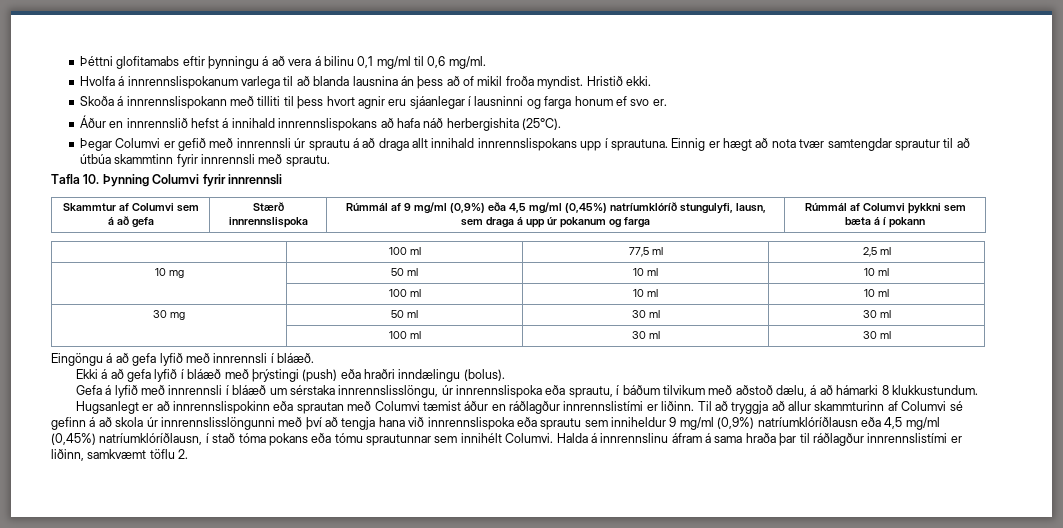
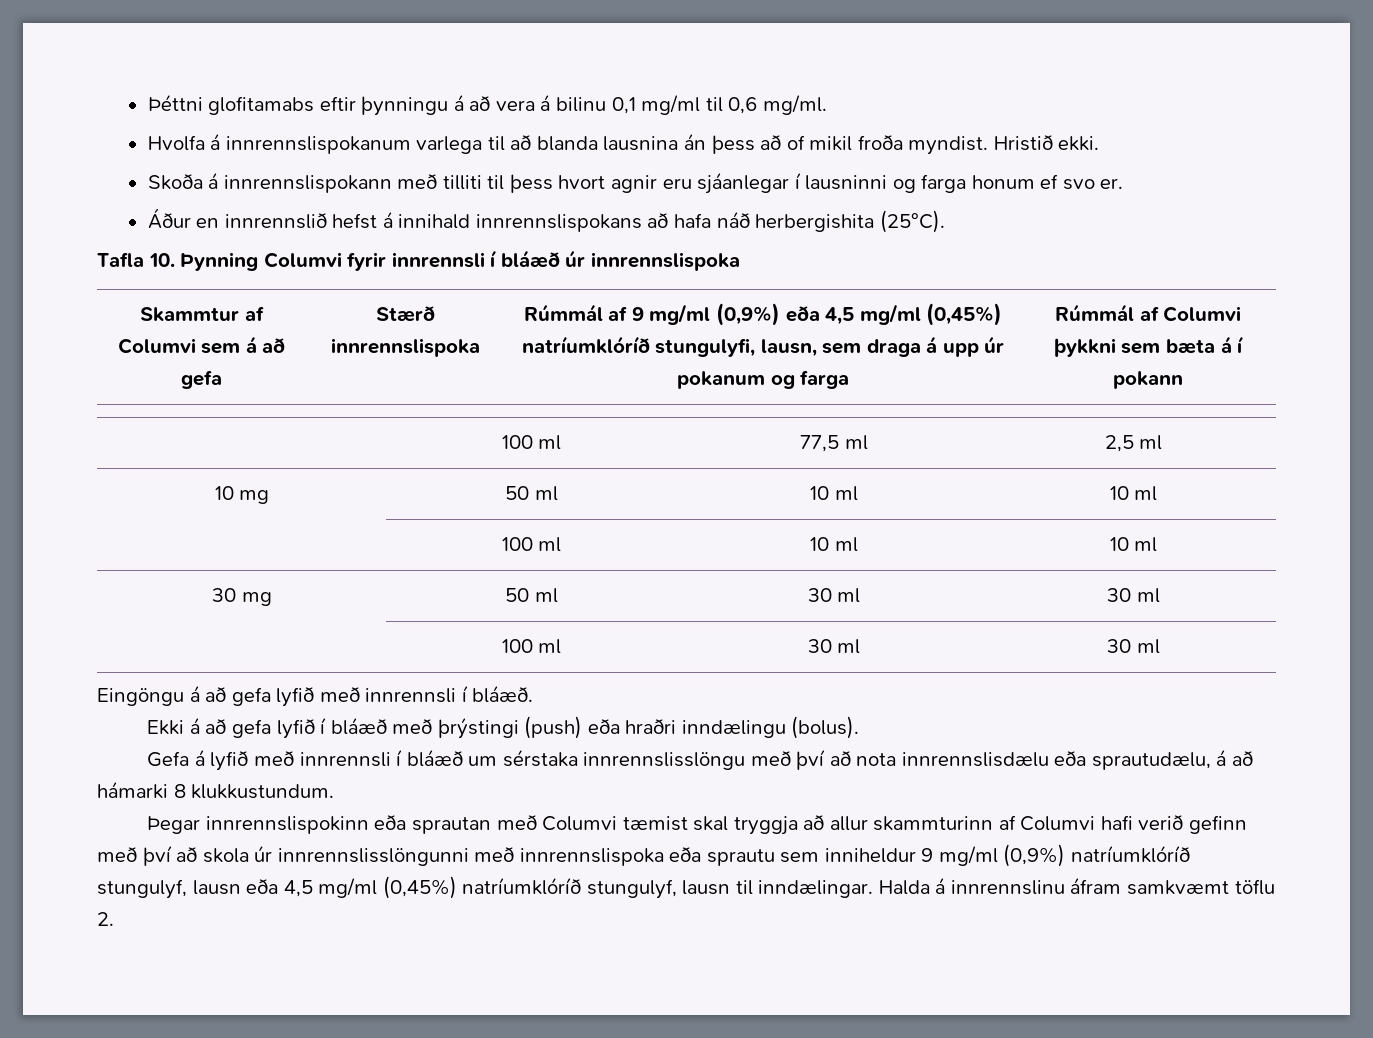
[79,137,970,151] [79,153,330,167] // Þegar Columvi er gefið með innrennsli úr sprautu á að draga allt innihald innrennslispokans upp í sprautuna. Einnig er hægt að nota tvær samtengdar sprautur til að útbúa skammtinn fyrir innrennsli með sprautu. -> (945, 221) none
(282, 179) none -> [490,250,740,271] í bláæð úr innrennslispoka
[338,384,808,398] innrennslisslöngu, úr innrennslispoka eða sprautu, í báðum tilvikum með aðstoð dælu, -> [583,749,1211,770] innrennslisslöngu með því að nota innrennslisdælu eða sprautudælu,
[75,400,170,414] Hugsanlegt er að -> [147,816,201,834] Þegar
[464,400,728,414] áður en ráðlagður innrennslistími er liðinn. Til að -> [693,816,729,831] skal
[949,401,963,411] [51,417,96,430] sé gefinn á -> [1100,815,1247,834] [97,845,172,866] hafi verið gefinn með því
[305,416,425,430] því að tengja hana við -> (515, 854) none
[757,416,940,430] [51,432,962,446] [51,448,84,461] natríumklóríðlausn eða 4,5 mg/ml (0,45%) natríumklóríðlausn, í stað tóma pokans eða tómu sprautunnar sem innihélt Columvi. Halda á innrennslinu áfram á sama hraða þar til ráðlagður innrennslistími er liðinn, -> [1071,845,1191,863] [97,876,1122,899] natríumklóríð stungulyf, lausn eða 4,5 mg/ml (0,45%) natríumklóríð stungulyf, lausn til inndælingar. Halda á innrennslinu áfram

